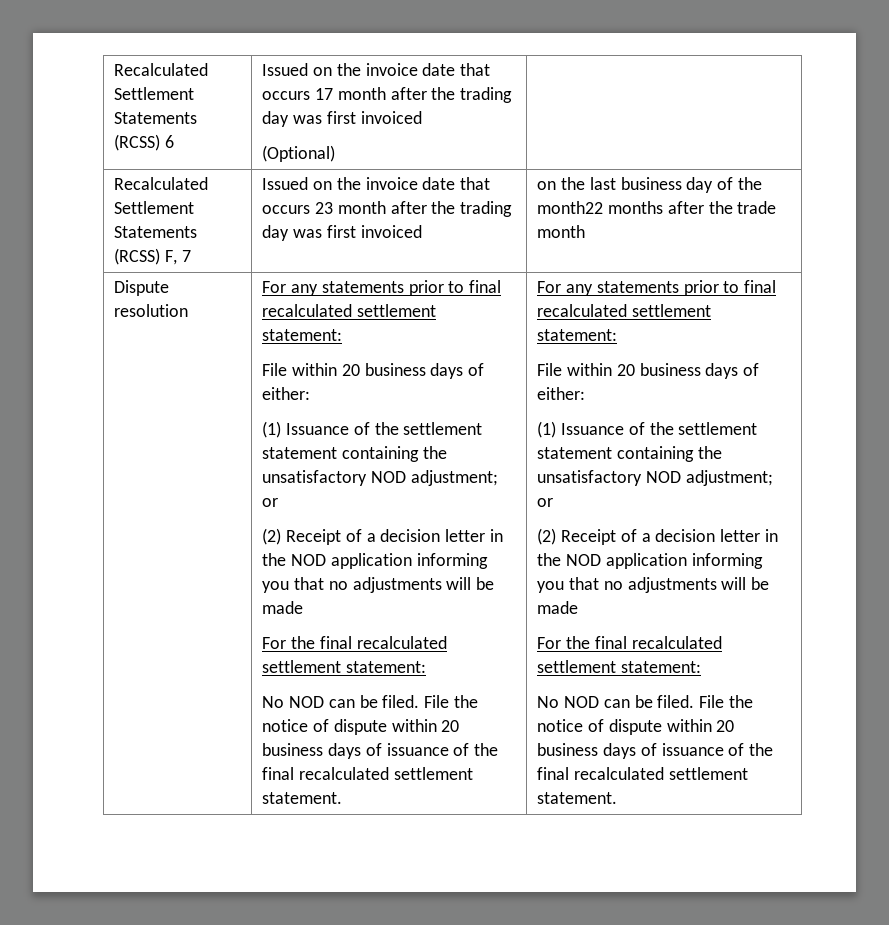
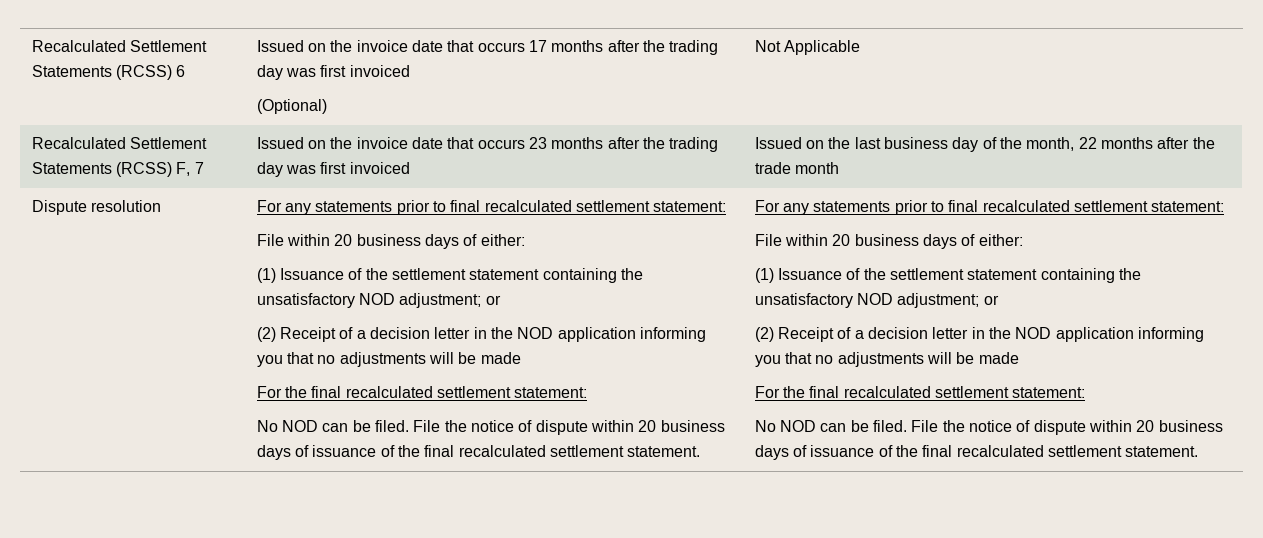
[337,87,386,100] month -> [551,40,604,52] months
(336, 153) none -> [754,40,861,55] Not Applicable
[337,201,386,214] month -> [551,137,604,149] months
(422, 231) none -> [754,137,802,149] Issued
[537,201,604,214] month22 -> [1026,137,1097,151] month, 22

